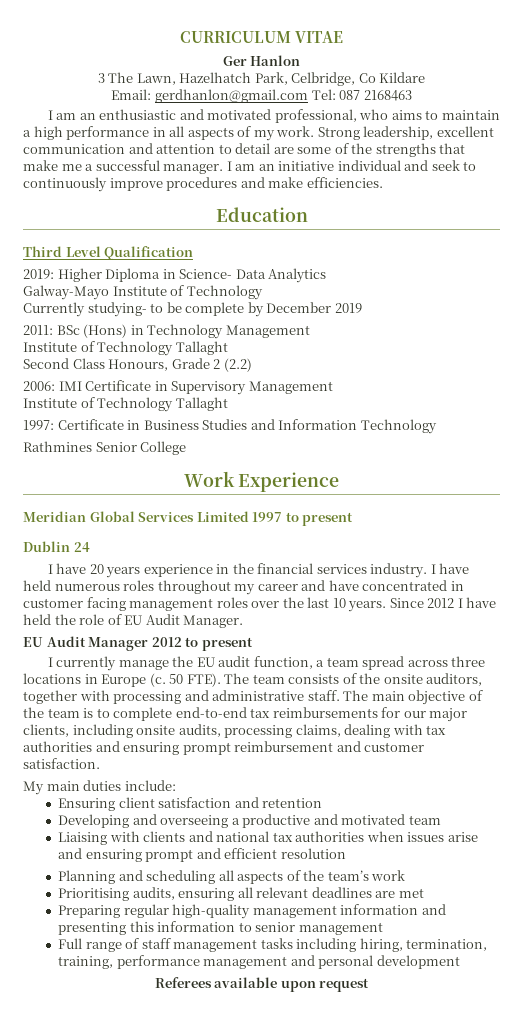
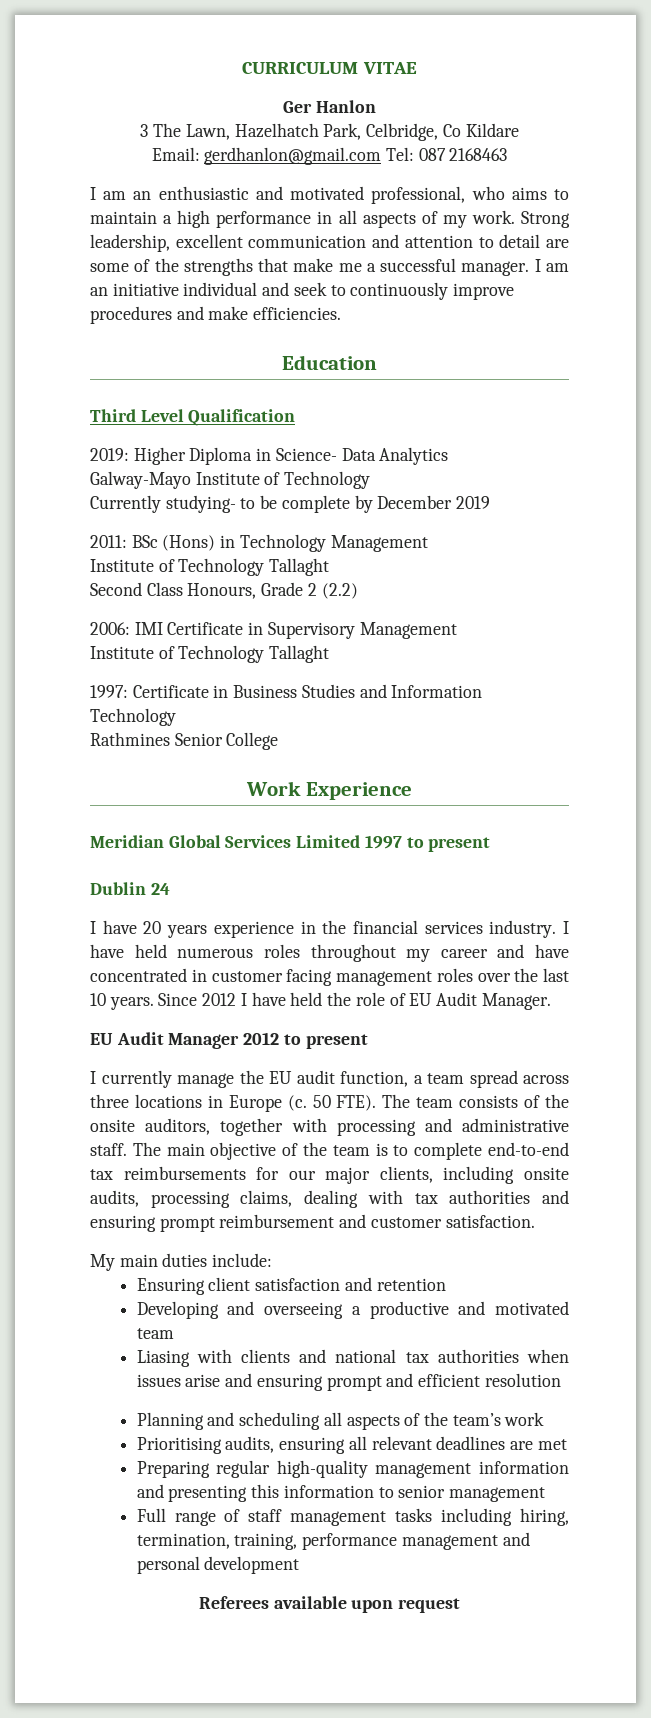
[58,832,108,845] Liaising -> [136,1350,190,1367] Liasing

